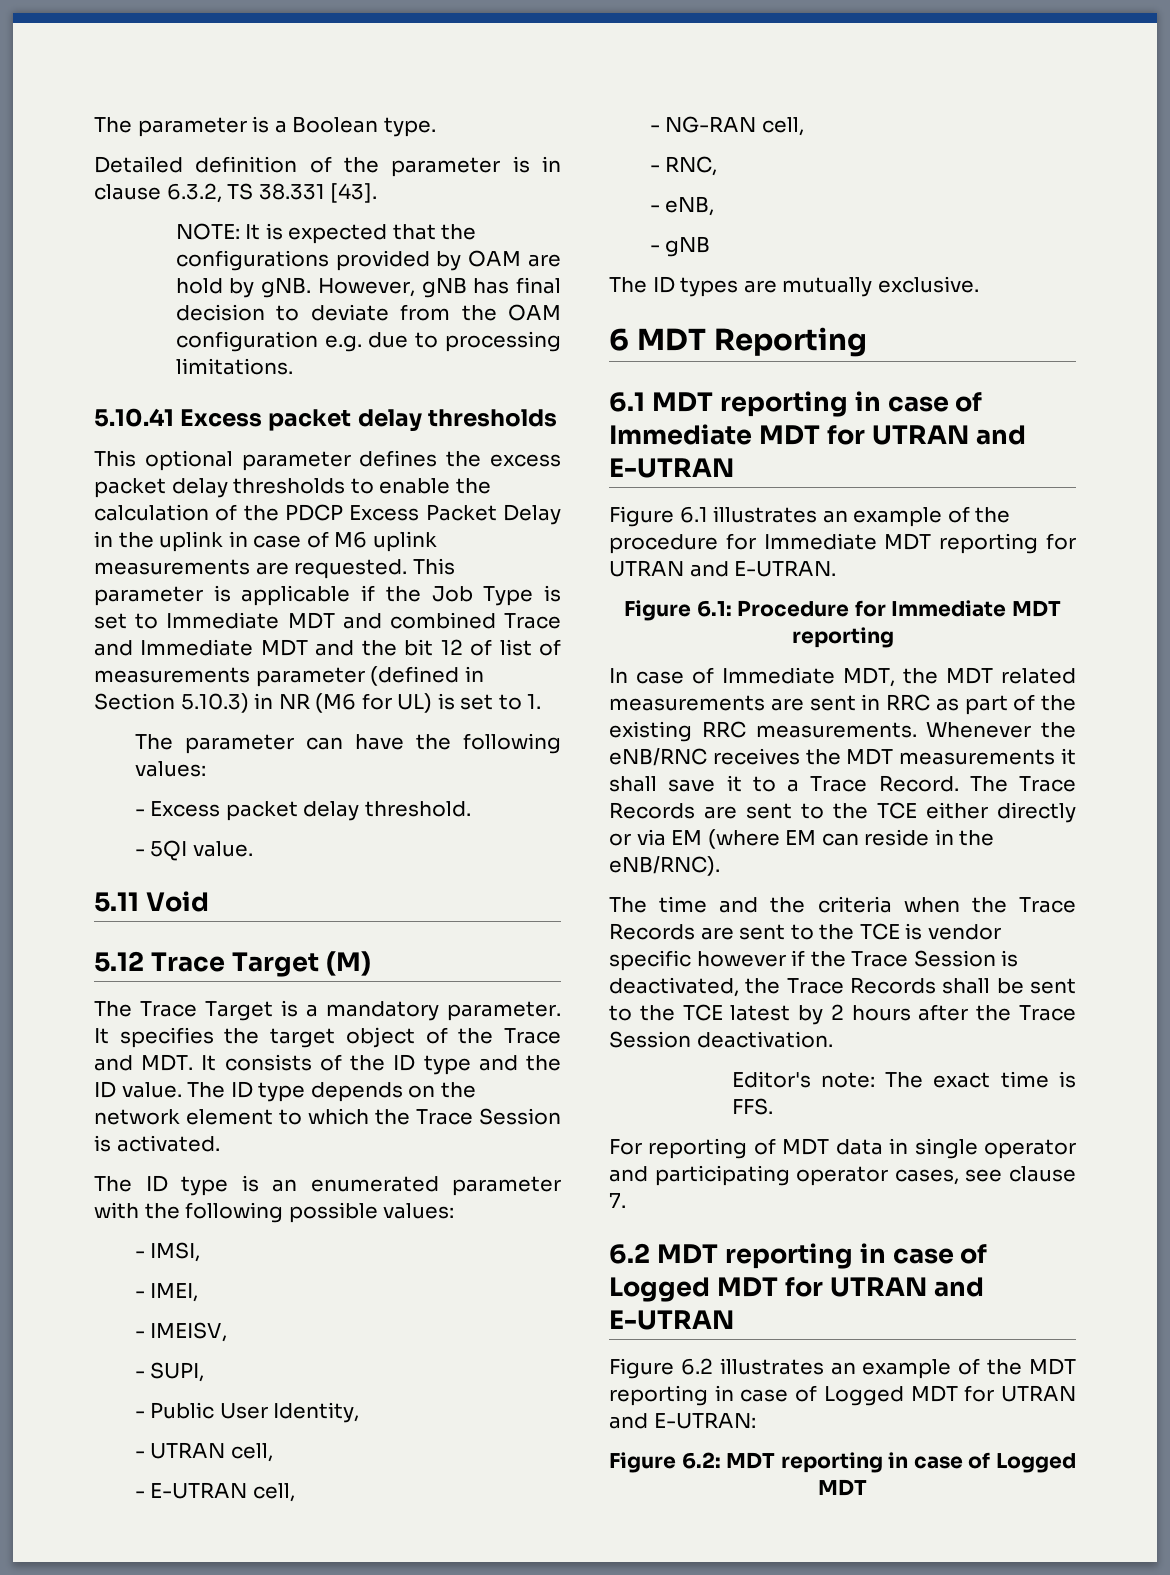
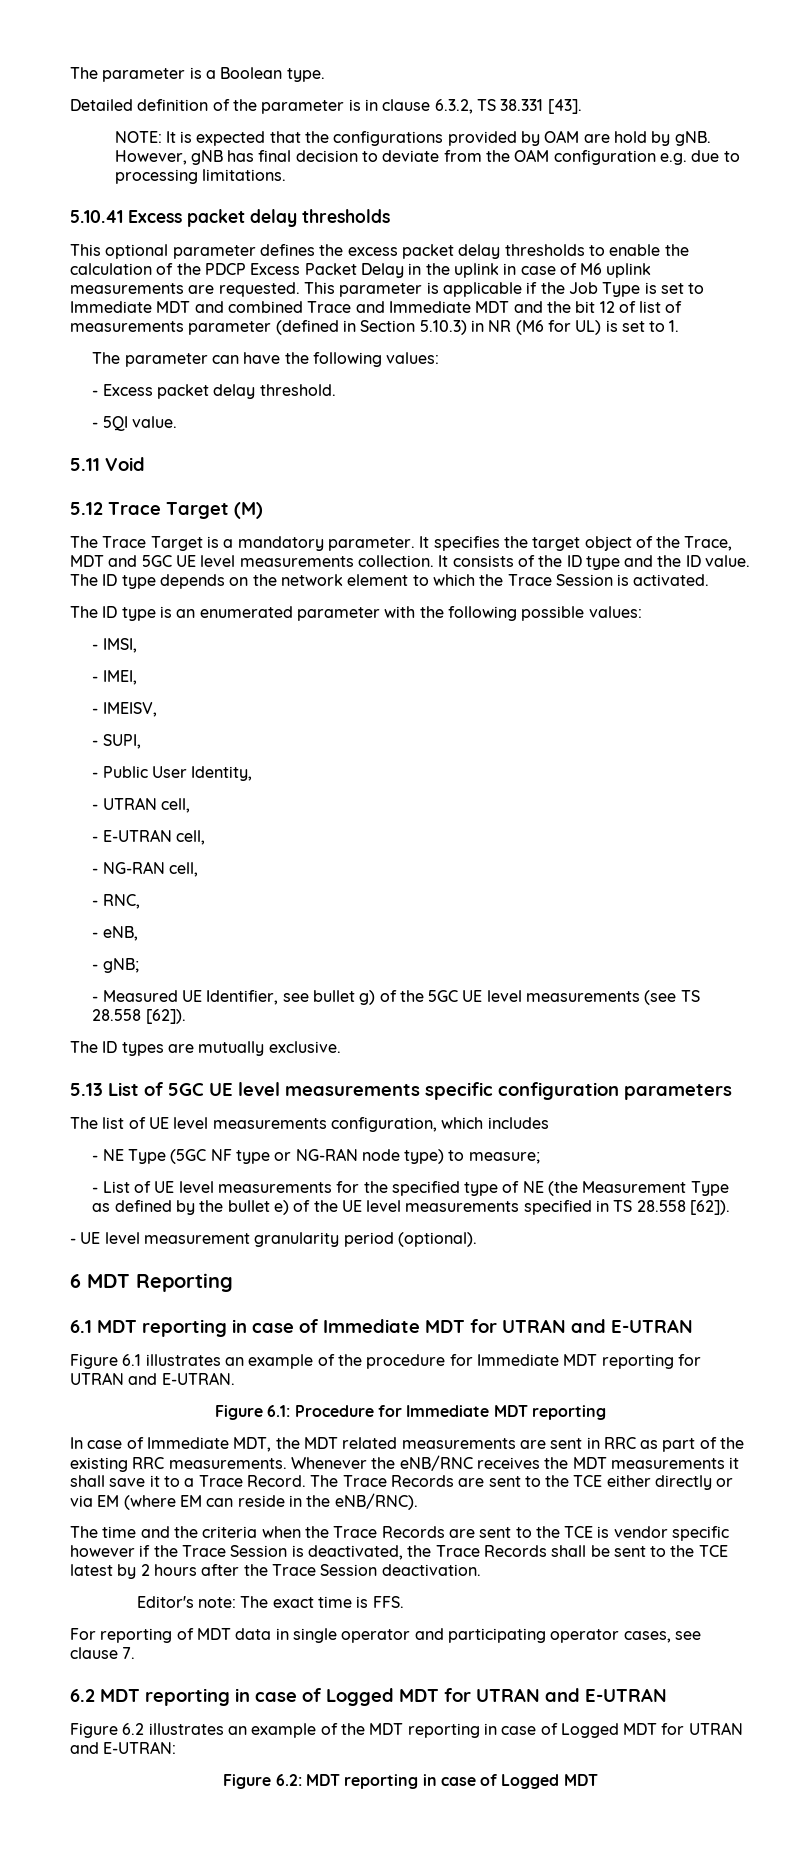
[504,1028,561,1044] [94,1054,194,1071] Trace and MDT. -> [684,536,733,551] [70,555,434,567] Trace, MDT and 5GC UE level measurements collection.
[665,236,711,257] gNB -> [102,958,139,973] [92,990,700,1005] [92,1009,186,1024] gNB; // - Measured UE Identifier, see bullet g) of the 5GC UE level measurements (see TS 28.558 [62]).
(979, 284) none -> [70,1082,732,1100] [70,1117,549,1132] [92,1148,540,1164] [92,1181,729,1196] [92,1200,731,1215] [70,1232,477,1247] // 5.13 List of 5GC UE level measurements specific configuration parameters // The list of UE level measurements configuration, which includes // - NE Type (5GC NF type or NG-RAN node type) to measure; // - List of UE level measurements for the specified type of NE (the Measurement Type as defined by the bullet e) of the UE level measurements specified in TS 28.558 [62]). // - UE level measurement granularity period (optional).

